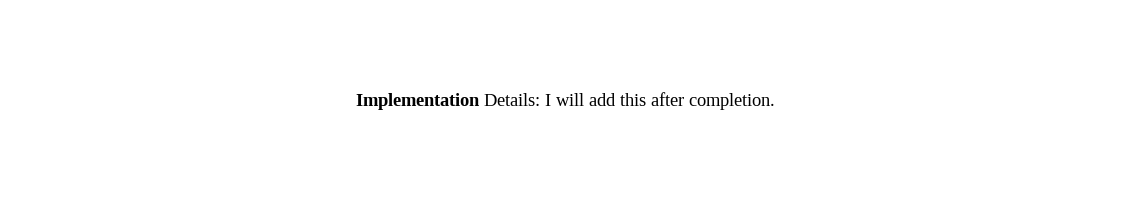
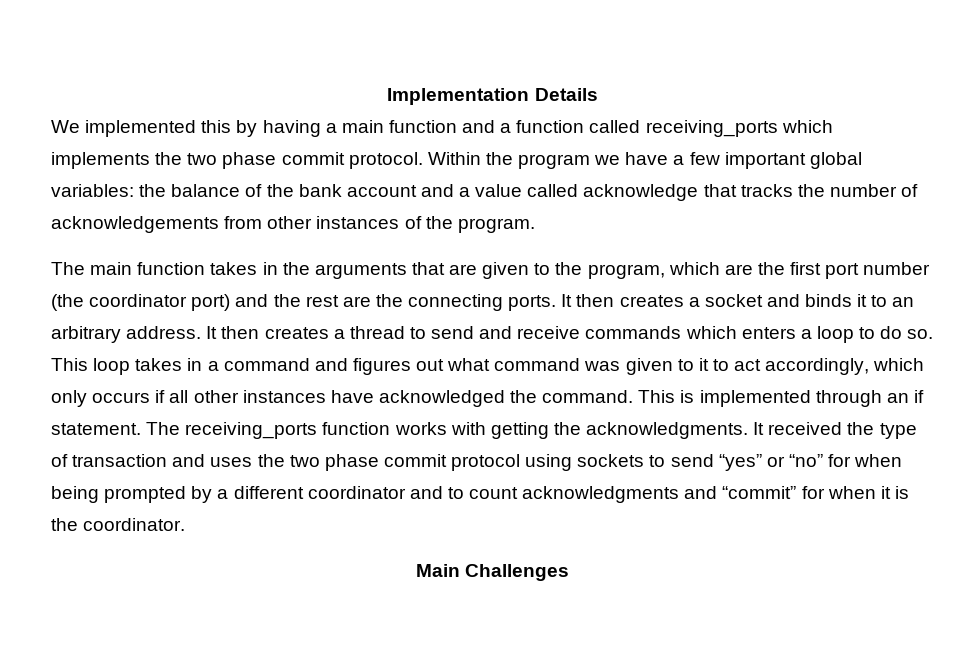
[484,92,775,110] Details: I will add this after completion. -> [534,88,598,101] [51,120,833,137] [51,152,862,169] [51,184,919,201] [51,216,535,233] [51,262,931,279] [51,294,915,311] [51,326,934,343] [51,358,925,375] [51,390,924,407] [51,422,917,439] [51,454,903,471] [51,486,909,503] [51,518,186,531] [415,564,570,581] Details // We implemented this by having a main function and a function called receiving_ports which implements the two phase commit protocol. Within the program we have a few important global variables: the balance of the bank account and a value called acknowledge that tracks the number of acknowledgements from other instances of the program. // The main function takes in the arguments that are given to the program, which are the first port number (the coordinator port) and the rest are the connecting ports. It then creates a socket and binds it to an arbitrary address. It then creates a thread to send and receive commands which enters a loop to do so. This loop takes in a command and figures out what command was given to it to act accordingly, which only occurs if all other instances have acknowledged the command. This is implemented through an if statement. The receiving_ports function works with getting the acknowledgments. It received the type of transaction and uses the two phase commit protocol using sockets to send “yes” or “no” for when being prompted by a different coordinator and to count acknowledgments and “commit” for when it is the coordinator. // Main Challenges

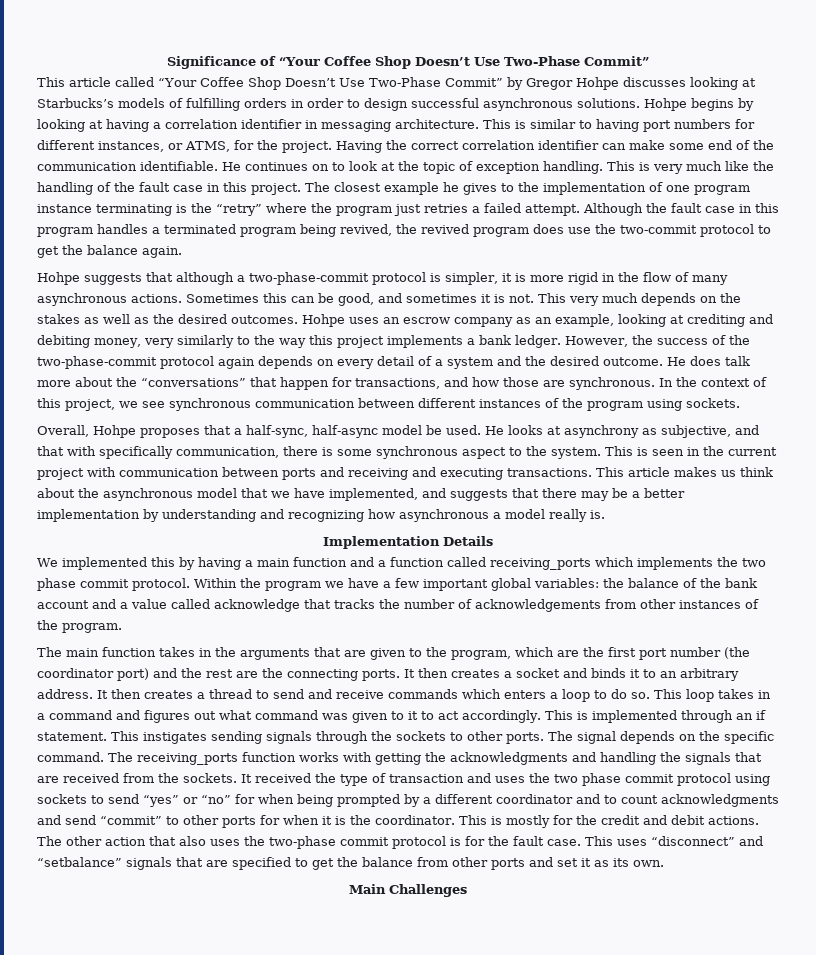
(387, 96) none -> [166,56,650,69] [37,77,756,90] [37,98,754,111] [37,119,755,132] [37,140,774,153] [37,161,774,174] [37,182,750,195] [37,203,779,216] [37,224,771,237] [37,245,182,258] [37,272,728,285] [37,293,741,306] [37,314,773,327] [37,335,750,348] [37,356,750,369] [37,377,767,390] [37,398,740,411] [37,425,759,438] [37,446,777,459] [37,467,773,480] [37,488,685,501] [37,509,605,522] Significance of “Your Coffee Shop Doesn’t Use Two-Phase Commit” // This article called “Your Coffee Shop Doesn’t Use Two-Phase Commit” by Gregor Hohpe discusses looking at Starbucks’s models of fulfilling orders in order to design successful asynchronous solutions. Hohpe begins by looking at having a correlation identifier in messaging architecture. This is similar to having port numbers for different instances, or ATMS, for the project. Having the correct correlation identifier can make some end of the communication identifiable. He continues on to look at the topic of exception handling. This is very much like the handling of the fault case in this project. The closest example he gives to the implementation of one program instance terminating is the “retry” where the program just retries a failed attempt. Although the fault case in this program handles a terminated program being revived, the revived program does use the two-commit protocol to get the balance again. // Hohpe suggests that although a two-phase-commit protocol is simpler, it is more rigid in the flow of many asynchronous actions. Sometimes this can be good, and sometimes it is not. This very much depends on the stakes as well as the desired outcomes. Hohpe uses an escrow company as an example, looking at crediting and debiting money, very similarly to the way this project implements a bank ledger. However, the success of the two-phase-commit protocol again depends on every detail of a system and the desired outcome. He does talk more about the “conversations” that happen for transactions, and how those are synchronous. In the context of this project, we see synchronous communication between different instances of the program using sockets. // Overall, Hohpe proposes that a half-sync, half-async model be used. He looks at asynchrony as subjective, and that with specifically communication, there is some synchronous aspect to the system. This is seen in the current project with communication between ports and receiving and executing transactions. This article makes us think about the asynchronous model that we have implemented, and suggests that there may be a better implementation by understanding and recognizing how asynchronous a model really is. //
[765,358,925,375] [51,390,634,407] accordingly, which only occurs if all other instances have acknowledged the command. -> [462,710,541,723] accordingly.
(141, 429) none -> [111,731,774,744] [37,752,104,762] This instigates sending signals through the sockets to other ports. The signal depends on the specific command.
[586,422,749,439] acknowledgments. -> [450,752,762,765] [37,773,237,783] acknowledgments and handling the signals that are received from the sockets.
[722,486,797,499] “commit” -> [65,815,256,828] send “commit” to other ports
(186, 524) none -> [458,815,759,828] [37,836,763,849] [37,857,664,870] This is mostly for the credit and debit actions. The other action that also uses the two-phase commit protocol is for the fault case. This uses “disconnect” and “setbalance” signals that are specified to get the balance from other ports and set it as its own.

